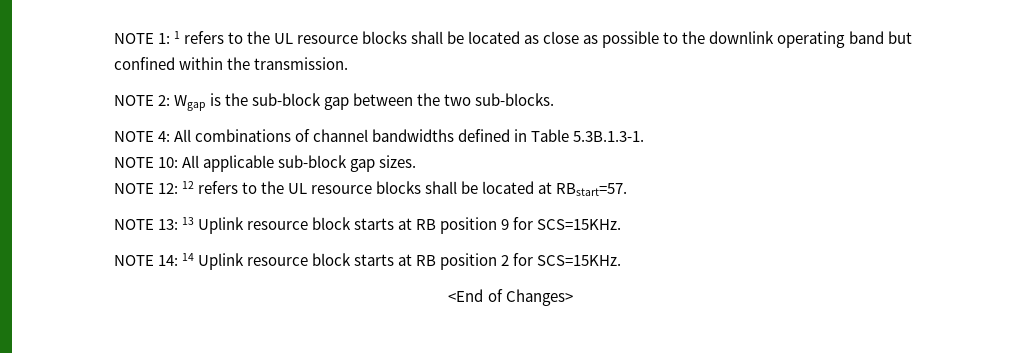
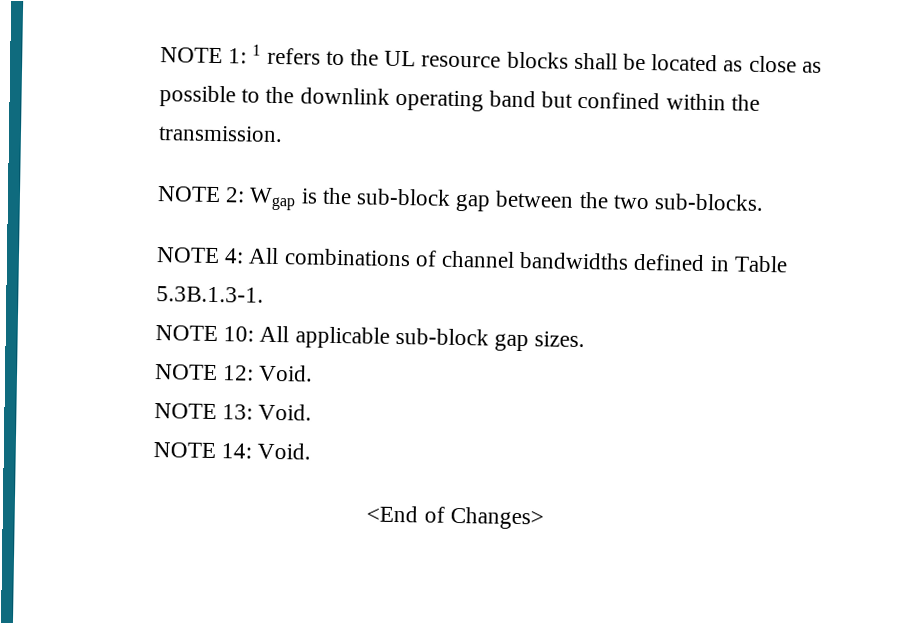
[181,181,628,196] [113,217,622,234] [113,253,622,270] 12 refers to the UL resource blocks shall be located at RBstart=57. // NOTE 13: 13 Uplink resource block starts at RB position 9 for SCS=15KHz. // NOTE 14: 14 Uplink resource block starts at RB position 2 for SCS=15KHz. -> [258,364,314,382] [153,403,313,421] [152,442,312,460] Void. // NOTE 13: Void. // NOTE 14: Void.

